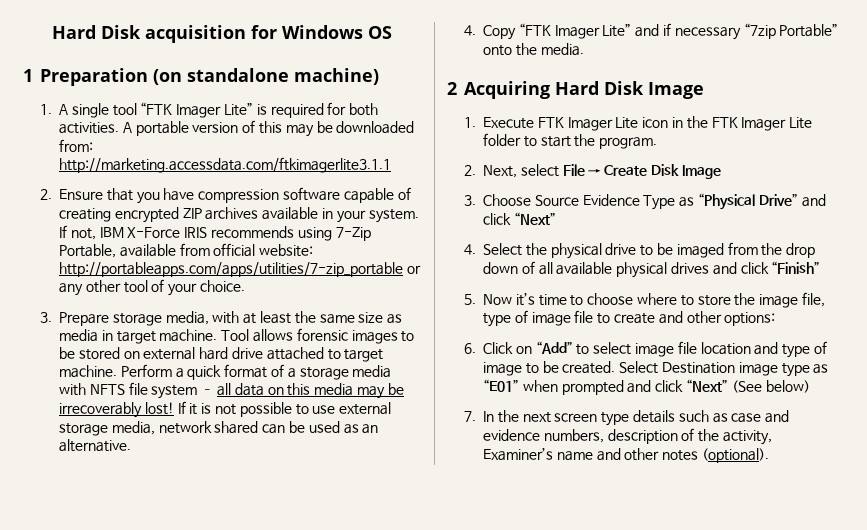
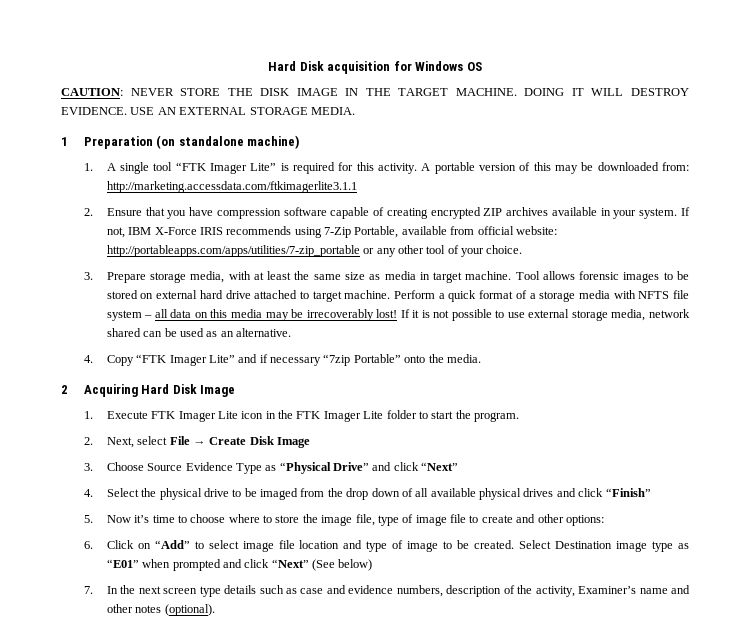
(392, 32) none -> [61,88,690,96] [61,107,355,115] // CAUTION: NEVER STORE THE DISK IMAGE IN THE TARGET MACHINE. DOING IT WILL DESTROY EVIDENCE. USE AN EXTERNAL STORAGE MEDIA.
[349,103,379,116] [59,122,120,134] both activities. -> [356,162,418,174] this activity.

